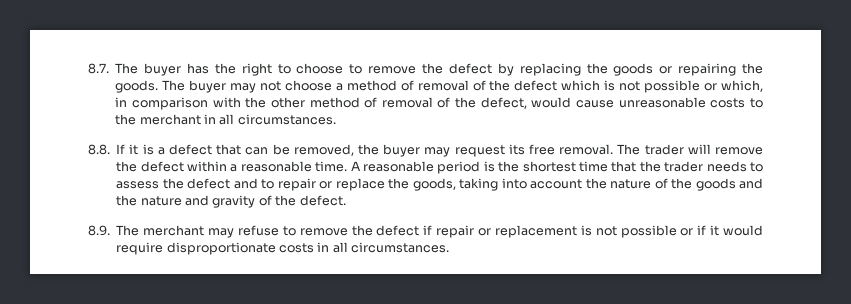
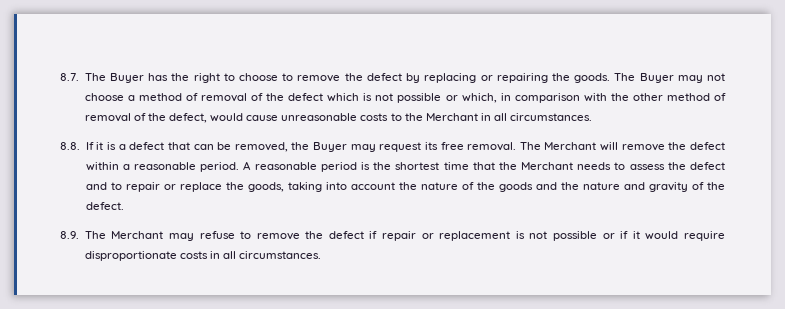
[144,63,182,76] buyer -> [109,73,144,83] Buyer
[586,63,654,76] the goods -> (477, 78) none
[189,80,227,93] buyer -> [639,73,674,83] Buyer
[139,114,201,125] merchant -> [425,113,478,121] Merchant
[383,144,421,157] buyer -> [313,142,348,152] Buyer
[644,144,684,155] trader -> [544,142,597,150] Merchant
[315,161,348,172] time. -> [200,162,240,172] period.
[664,161,704,172] trader -> [521,162,574,170] Merchant
[143,225,205,236] merchant -> [111,231,164,239] Merchant

